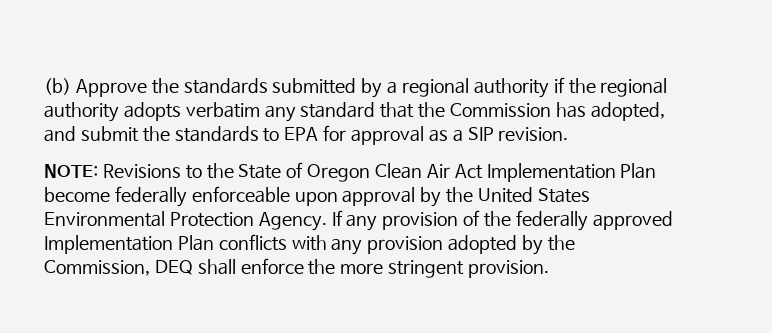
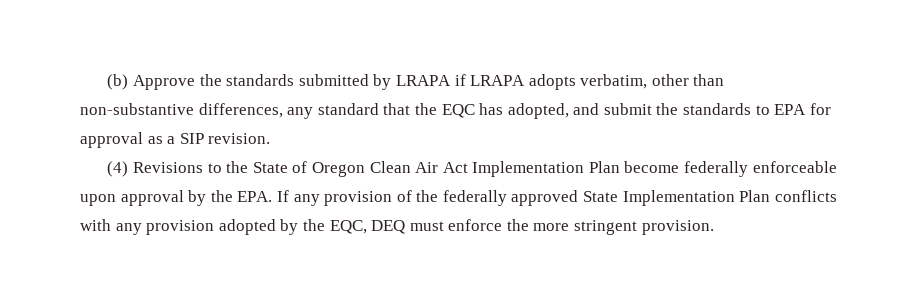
[387,77,668,98] [44,102,260,122] a regional authority if the regional authority adopts verbatim -> [395,74,725,90] [80,103,283,118] LRAPA if LRAPA adopts verbatim, other than non-substantive differences,
[449,103,551,117] Commission -> [441,104,475,118] EQC
[44,164,98,178] NOTE: -> [107,161,129,177] (4)
[478,187,590,203] [44,211,327,231] United States Environmental Protection Agency. -> [237,191,273,202] EPA.
(673, 220) none -> [583,191,619,202] State
[44,259,236,276] Commission, DEQ shall -> [329,220,444,234] EQC, DEQ must

